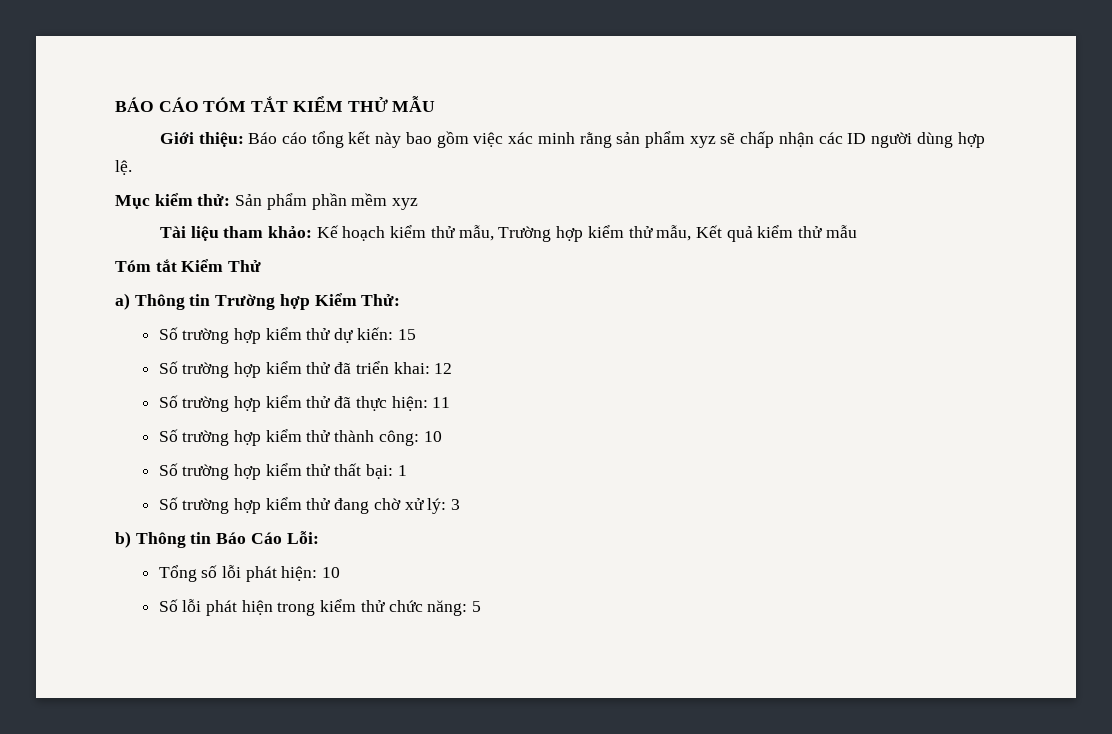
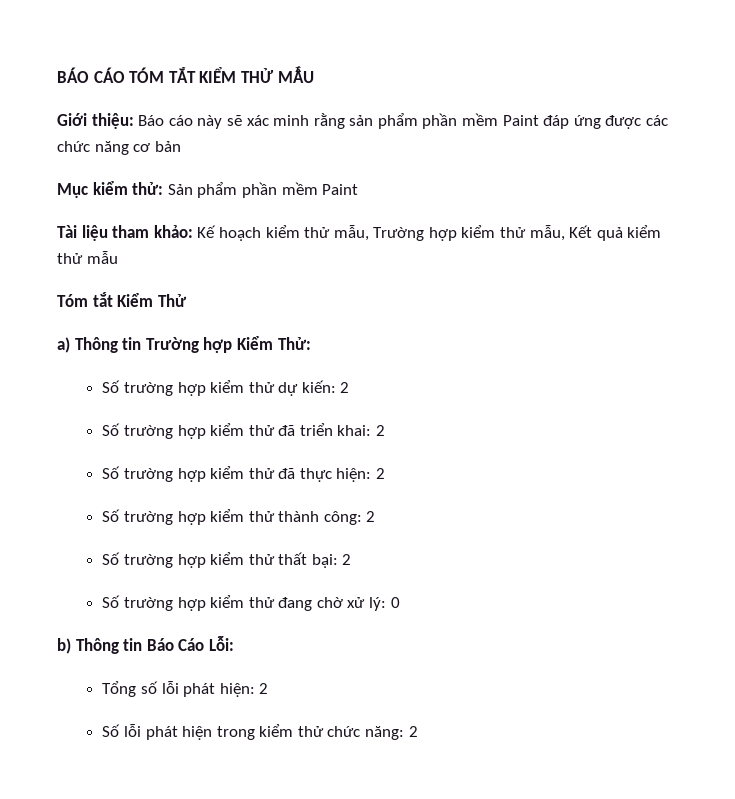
[311,131,504,148] tổng kết này bao gồm việc -> [197,115,242,129] này sẽ
[689,131,985,148] [115,160,132,175] xyz sẽ chấp nhận các ID người dùng hợp lệ. -> [422,113,669,129] [57,141,181,155] phần mềm Paint đáp ứng được các chức năng cơ bản
[392,198,419,210] xyz -> [322,184,359,195] Paint
[397,329,416,340] 15 -> [340,382,350,393] 2
[434,363,453,374] 12 -> [376,425,386,436] 2
[432,397,451,408] 11 -> [376,468,386,479] 2
[423,431,442,442] 10 -> [366,511,376,522] 2
[397,465,407,476] 1 -> [342,554,352,565] 2
[451,499,461,510] 3 -> [390,597,400,608] 0
[322,567,341,578] 10 -> [259,683,269,694] 2
[472,601,482,612] 5 -> [408,726,418,737] 2

